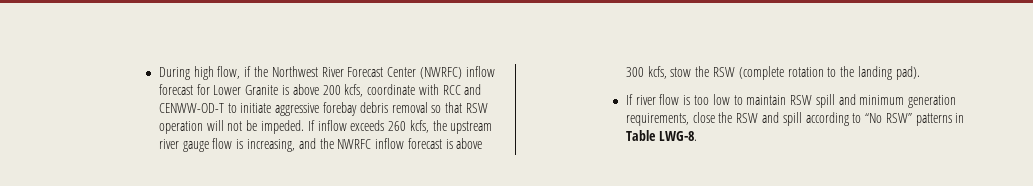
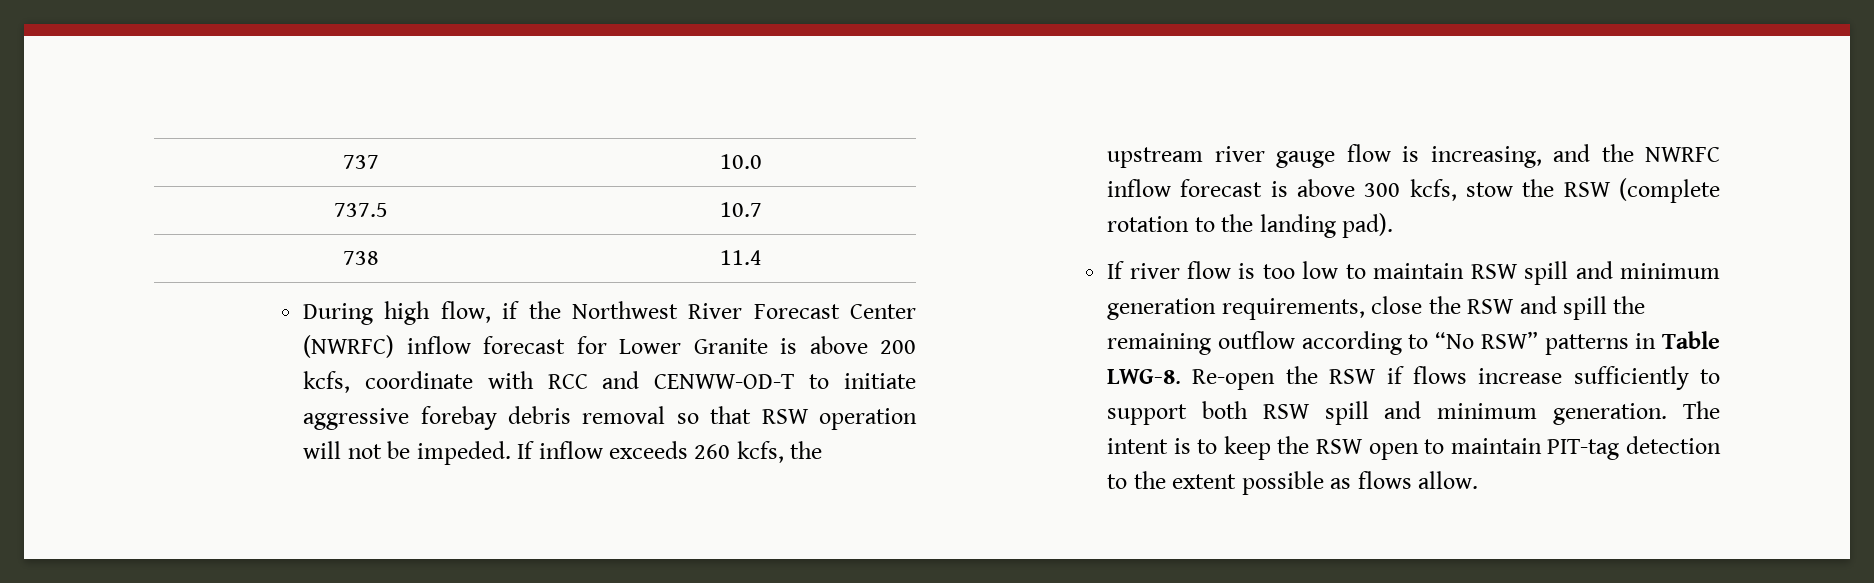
(158, 73) none -> [342,155,379,169] [720,154,762,169] [333,203,388,217] [720,202,762,217] [342,251,379,265] [720,250,762,265] 737 | 10.0 // 737.5 | 10.7 // 738 | 11.4 //
(802, 119) none -> [1613,296,1646,314] [1107,331,1295,355] the remaining outflow
(697, 136) none -> [1192,366,1720,390] [1107,401,1720,425] [1107,436,1721,460] [1107,471,1478,495] Re-open the RSW if flows increase sufficiently to support both RSW spill and minimum generation. The intent is to keep the RSW open to maintain PIT-tag detection to the extent possible as flows allow.

